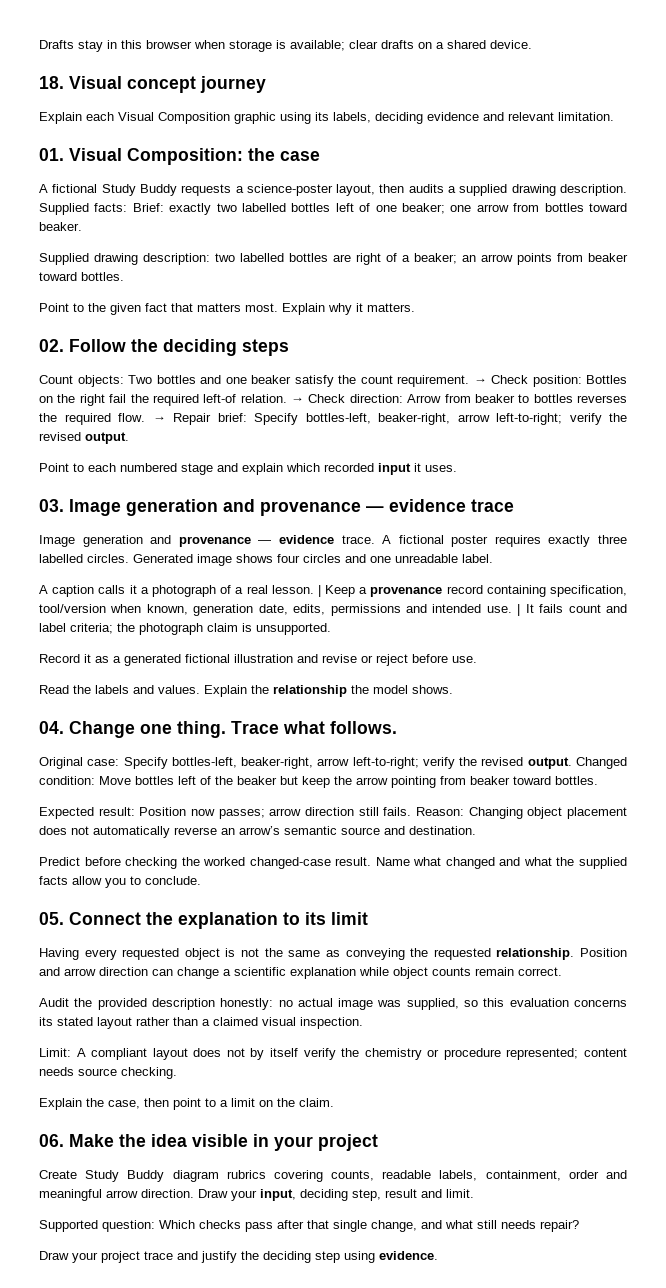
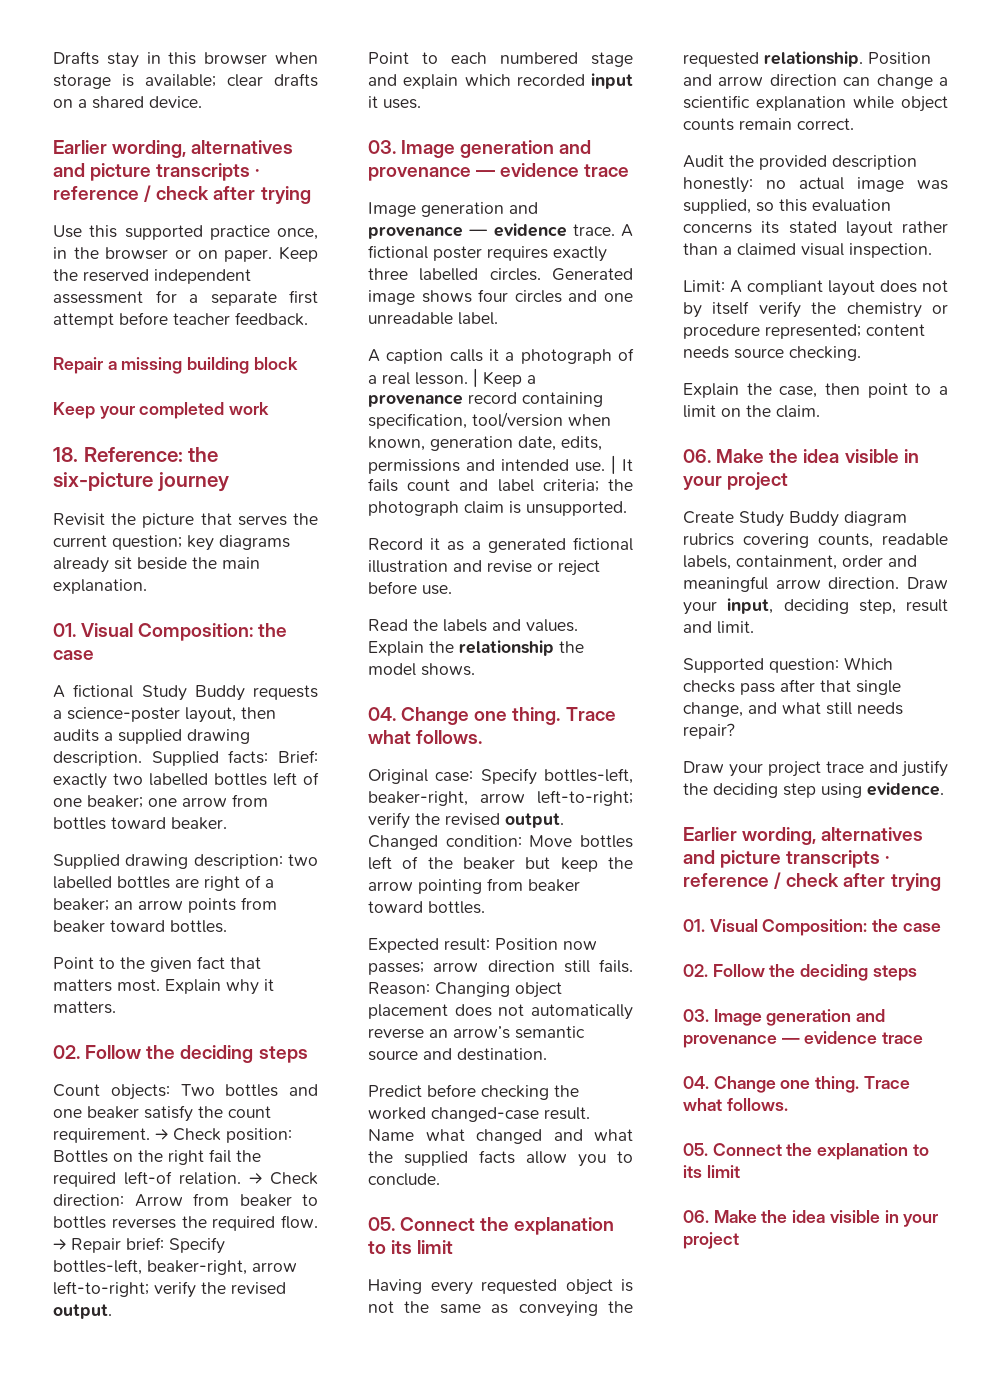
[39,76,266,93] [39,112,614,124] 18. Visual concept journey // Explain each Visual Composition graphic using its labels, deciding evidence and relevant limitation. -> [53,140,294,158] [53,163,260,181] [53,185,311,204] [53,225,318,240] [53,246,318,262] [53,269,251,284] [53,290,318,306] [53,312,308,328] [53,357,298,374] [53,402,270,419] [53,447,219,462] [53,472,229,492] [53,513,318,528] [53,535,290,551] [53,557,260,573] [53,579,147,594] Earlier wording, alternatives and picture transcripts · reference / check after trying // Use this supported practice once, in the browser or on paper. Keep the reserved independent assessment for a separate first attempt before teacher feedback. // Repair a missing building block // Keep your completed work // 18. Reference: the six-picture journey // Revisit the picture that serves the current question; key diagrams already sit beside the main explanation.
(438, 1255) none -> [683,827,924,845] [683,850,890,868] [683,872,941,891] [683,919,941,936] [683,964,917,981] [683,1009,886,1026] [683,1031,924,1048] [683,1076,910,1093] [683,1098,788,1111] [683,1143,929,1160] [683,1165,740,1178] [683,1210,939,1227] [683,1232,739,1249] // Earlier wording, alternatives and picture transcripts · reference / check after trying // 01. Visual Composition: the case // 02. Follow the deciding steps // 03. Image generation and provenance — evidence trace // 04. Change one thing. Trace what follows. // 05. Connect the explanation to its limit // 06. Make the idea visible in your project

